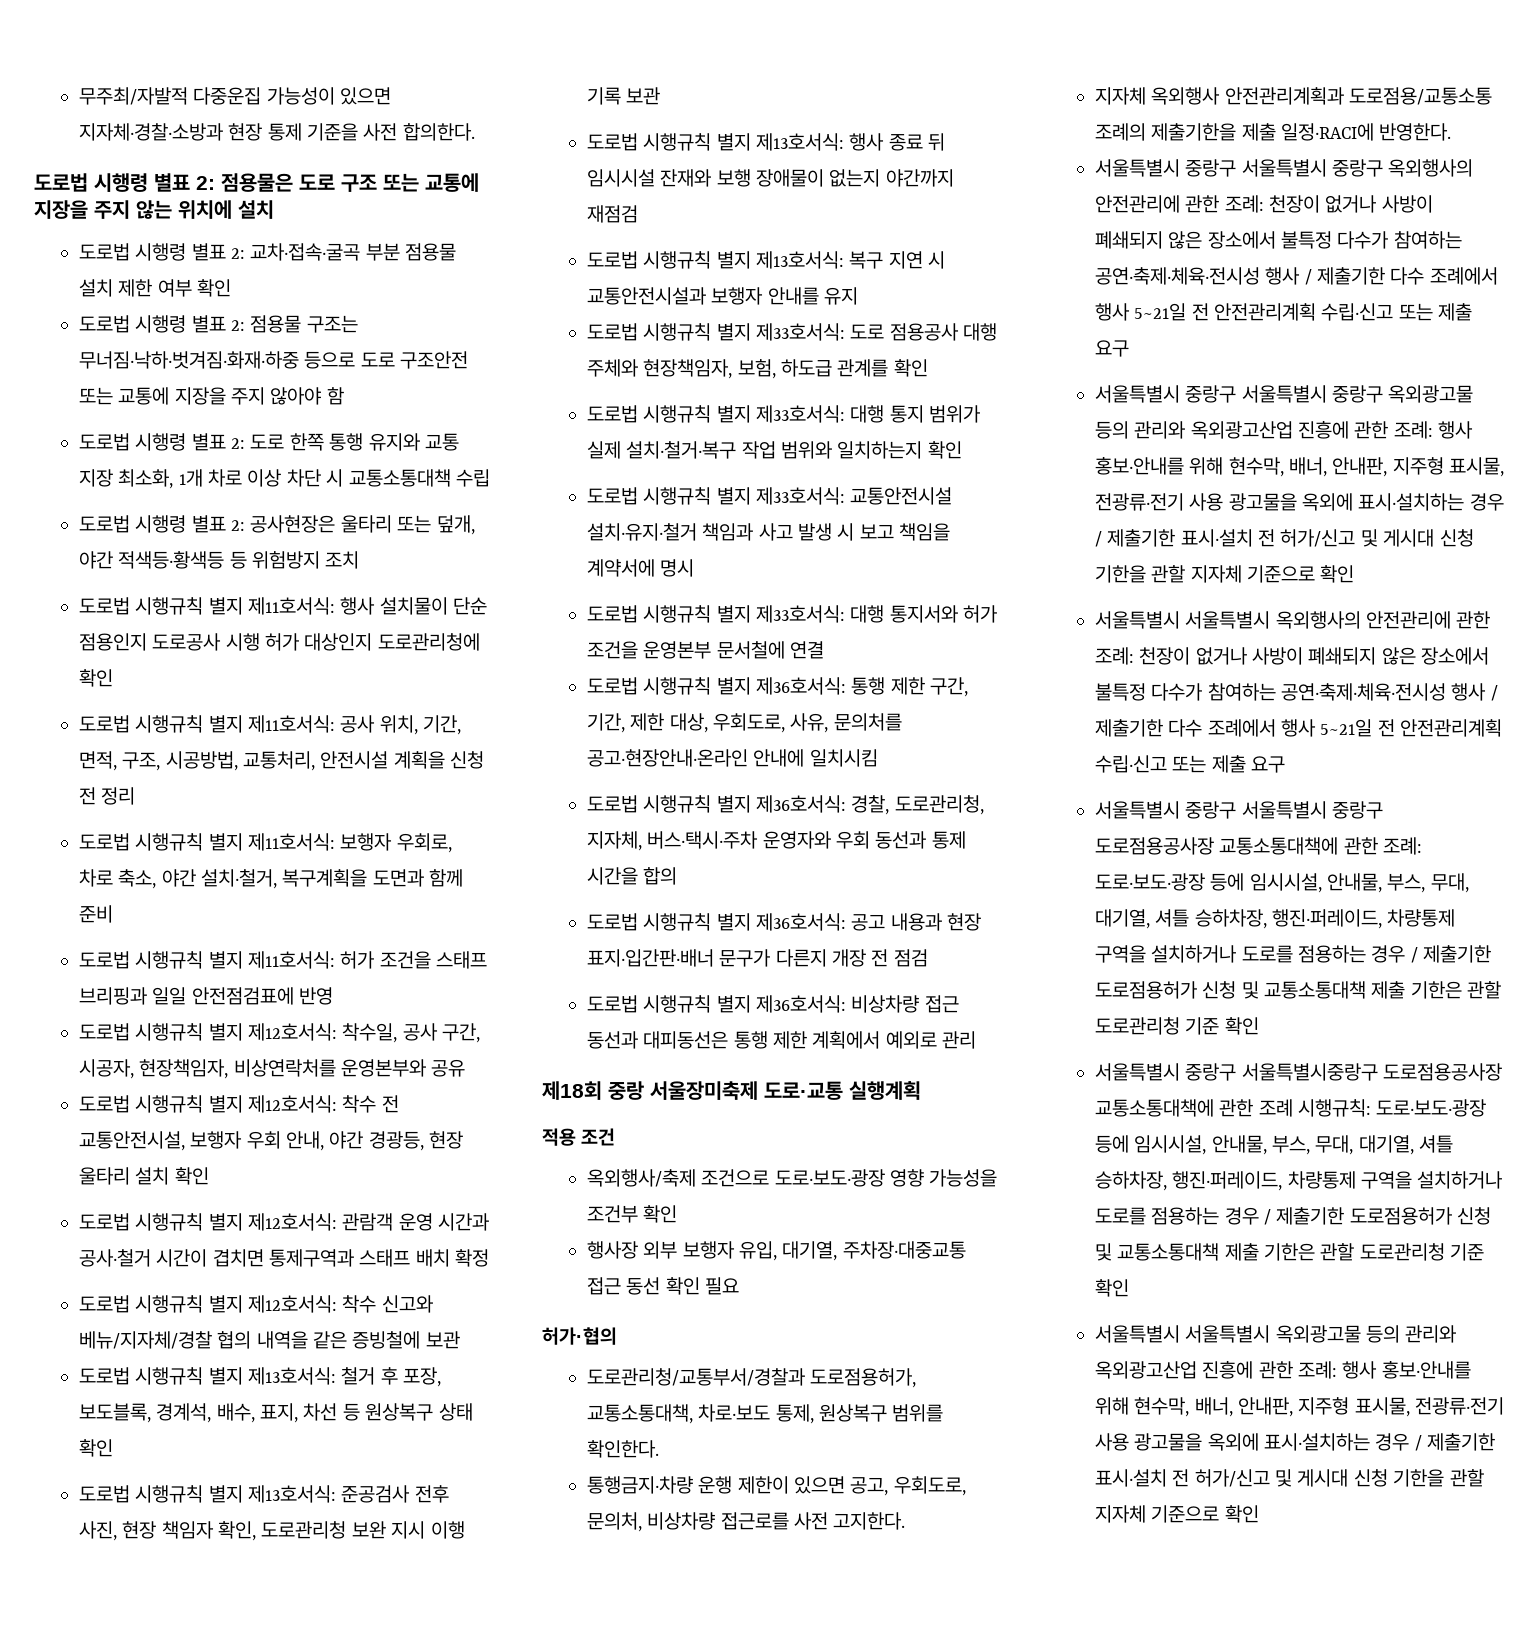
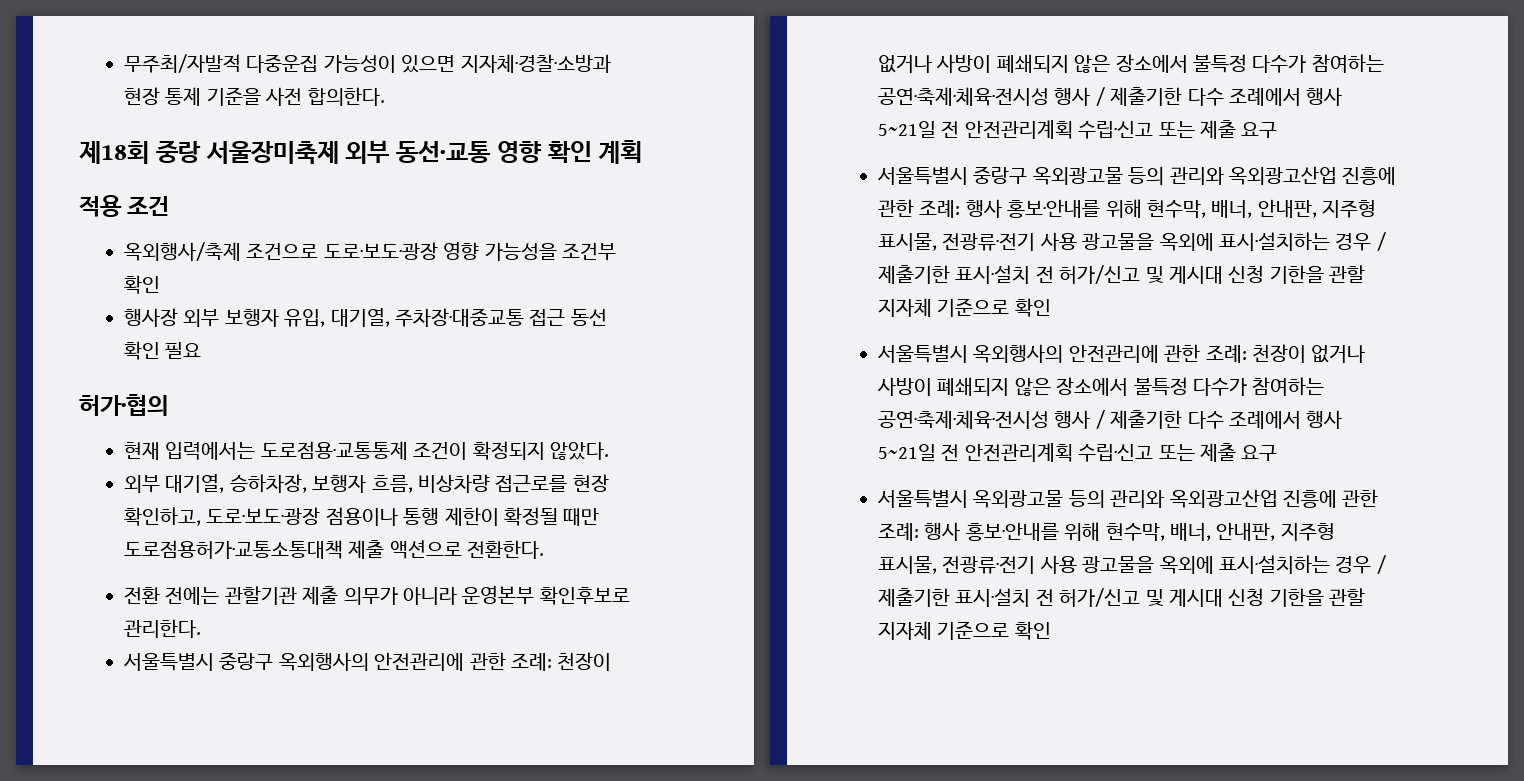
[34,173,479,192] [34,200,274,219] [78,243,457,261] [78,279,231,297] [78,315,358,333] [78,351,468,369] [78,387,344,405] [78,433,459,451] [78,469,490,489] [78,515,475,535] [78,551,360,569] [78,597,488,615] [78,633,480,651] [78,669,113,687] [78,715,462,735] [78,751,485,771] [78,787,136,805] [78,833,452,853] [78,869,464,889] [78,905,113,923] [78,951,488,969] [78,987,333,1005] [78,1023,481,1043] [78,1059,466,1079] [78,1095,399,1113] [78,1131,464,1151] [78,1167,209,1185] [78,1213,490,1231] [78,1249,490,1267] [78,1295,433,1313] [78,1331,460,1349] [78,1367,442,1387] [78,1403,473,1423] [78,1439,113,1457] [78,1485,449,1503] [78,1521,465,1541] [586,87,661,105] [586,133,946,151] [586,169,954,187] [586,205,638,223] [586,251,946,269] [586,287,858,305] [586,323,998,341] [586,359,928,379] [586,405,981,423] [586,441,962,459] [586,487,953,505] [586,523,951,541] [586,559,695,577] [586,605,998,623] [586,641,824,659] [586,677,969,697] [586,713,902,733] [586,749,878,767] [586,795,984,815] [586,831,966,851] [586,867,678,885] [586,913,982,931] [586,949,928,967] [586,995,959,1013] [586,1031,977,1049] [542,1081,921,1100] 도로법 시행령 별표 2: 점용물은 도로 구조 또는 교통에 지장을 주지 않는 위치에 설치 // 도로법 시행령 별표 2: 교차·접속·굴곡 부분 점용물 설치 제한 여부 확인 // 도로법 시행령 별표 2: 점용물 구조는 무너짐·낙하·벗겨짐·화재·하중 등으로 도로 구조안전 또는 교통에 지장을 주지 않아야 함 // 도로법 시행령 별표 2: 도로 한쪽 통행 유지와 교통 지장 최소화, 1개 차로 이상 차단 시 교통소통대책 수립 // 도로법 시행령 별표 2: 공사현장은 울타리 또는 덮개, 야간 적색등·황색등 등 위험방지 조치 // 도로법 시행규칙 별지 제11호서식: 행사 설치물이 단순 점용인지 도로공사 시행 허가 대상인지 도로관리청에 확인 // 도로법 시행규칙 별지 제11호서식: 공사 위치, 기간, 면적, 구조, 시공방법, 교통처리, 안전시설 계획을 신청 전 정리 // 도로법 시행규칙 별지 제11호서식: 보행자 우회로, 차로 축소, 야간 설치·철거, 복구계획을 도면과 함께 준비 // 도로법 시행규칙 별지 제11호서식: 허가 조건을 스태프 브리핑과 일일 안전점검표에 반영 // 도로법 시행규칙 별지 제12호서식: 착수일, 공사 구간, 시공자, 현장책임자, 비상연락처를 운영본부와 공유 // 도로법 시행규칙 별지 제12호서식: 착수 전 교통안전시설, 보행자 우회 안내, 야간 경광등, 현장 울타리 설치 확인 // 도로법 시행규칙 별지 제12호서식: 관람객 운영 시간과 공사·철거 시간이 겹치면 통제구역과 스태프 배치 확정 // 도로법 시행규칙 별지 제12호서식: 착수 신고와 베뉴/지자체/경찰 협의 내역을 같은 증빙철에 보관 // 도로법 시행규칙 별지 제13호서식: 철거 후 포장, 보도블록, 경계석, 배수, 표지, 차선 등 원상복구 상태 확인 // 도로법 시행규칙 별지 제13호서식: 준공검사 전후 사진, 현장 책임자 확인, 도로관리청 보완 지시 이행 기록 보관 // 도로법 시행규칙 별지 제13호서식: 행사 종료 뒤 임시시설 잔재와 보행 장애물이 없는지 야간까지 재점검 // 도로법 시행규칙 별지 제13호서식: 복구 지연 시 교통안전시설과 보행자 안내를 유지 // 도로법 시행규칙 별지 제33호서식: 도로 점용공사 대행 주체와 현장책임자, 보험, 하도급 관계를 확인 // 도로법 시행규칙 별지 제33호서식: 대행 통지 범위가 실제 설치·철거·복구 작업 범위와 일치하는지 확인 // 도로법 시행규칙 별지 제33호서식: 교통안전시설 설치·유지·철거 책임과 사고 발생 시 보고 책임을 계약서에 명시 // 도로법 시행규칙 별지 제33호서식: 대행 통지서와 허가 조건을 운영본부 문서철에 연결 // 도로법 시행규칙 별지 제36호서식: 통행 제한 구간, 기간, 제한 대상, 우회도로, 사유, 문의처를 공고·현장안내·온라인 안내에 일치시킴 // 도로법 시행규칙 별지 제36호서식: 경찰, 도로관리청, 지자체, 버스·택시·주차 운영자와 우회 동선과 통제 시간을 합의 // 도로법 시행규칙 별지 제36호서식: 공고 내용과 현장 표지·입간판·배너 문구가 다른지 개장 전 점검 // 도로법 시행규칙 별지 제36호서식: 비상차량 접근 동선과 대피동선은 통행 제한 계획에서 예외로 관리 // 제18회 중랑 서울장미축제 도로·교통 실행계획 -> [79,140,643,164] 제18회 중랑 서울장미축제 외부 동선·교통 영향 확인 계획
[586,1368,917,1388] [586,1404,944,1424] [586,1440,659,1458] [586,1476,966,1496] [586,1512,906,1532] [1094,87,1492,105] [1094,123,1452,141] [1094,159,1383,177] 도로관리청/교통부서/경찰과 도로점용허가, 교통소통대책, 차로·보도 통제, 원상복구 범위를 확인한다. // 통행금지·차량 운행 제한이 있으면 공고, 우회도로, 문의처, 비상차량 접근로를 사전 고지한다. // 지자체 옥외행사 안전관리계획과 도로점용/교통소통 조례의 제출기한을 제출 일정·RACI에 반영한다. // 서울특별시 중랑구 서울특별시 중랑구 -> [123,441,609,460] [123,474,609,493] [123,507,600,526] [123,540,545,559] [123,585,630,605] [123,619,201,638] [122,652,274,671] 현재 입력에서는 도로점용·교통통제 조건이 확정되지 않았다. // 외부 대기열, 승하차장, 보행자 흐름, 비상차량 접근로를 현장 확인하고, 도로·보도·광장 점용이나 통행 제한이 확정될 때만 도로점용허가·교통소통대책 제출 액션으로 전환한다. // 전환 전에는 관할기관 제출 의무가 아니라 운영본부 확인후보로 관리한다. // 서울특별시 중랑구
[1241,385,1383,403] 서울특별시 중랑구 -> (1028, 175) none
[1185,611,1271,629] 서울특별시 -> (968, 354) none
[1185,801,1383,819] [1094,837,1422,855] [1094,873,1469,893] [1094,909,1456,929] [1094,945,1492,963] [1094,981,1502,999] [1094,1017,1259,1035] [1094,1063,1502,1081] [1094,1099,1487,1117] [1094,1135,1454,1155] [1094,1171,1503,1191] [1094,1207,1492,1225] [1094,1243,1485,1261] [1094,1279,1129,1297] [1094,1325,1271,1343] 중랑구 서울특별시 중랑구 도로점용공사장 교통소통대책에 관한 조례: 도로·보도·광장 등에 임시시설, 안내물, 부스, 무대, 대기열, 셔틀 승하차장, 행진·퍼레이드, 차량통제 구역을 설치하거나 도로를 점용하는 경우 / 제출기한 도로점용허가 신청 및 교통소통대책 제출 기한은 관할 도로관리청 기준 확인 // 서울특별시 중랑구 서울특별시중랑구 도로점용공사장 교통소통대책에 관한 조례 시행규칙: 도로·보도·광장 등에 임시시설, 안내물, 부스, 무대, 대기열, 셔틀 승하차장, 행진·퍼레이드, 차량통제 구역을 설치하거나 도로를 점용하는 경우 / 제출기한 도로점용허가 신청 및 교통소통대책 제출 기한은 관할 도로관리청 기준 확인 // 서울특별시 서울특별시 -> (968, 499) none

